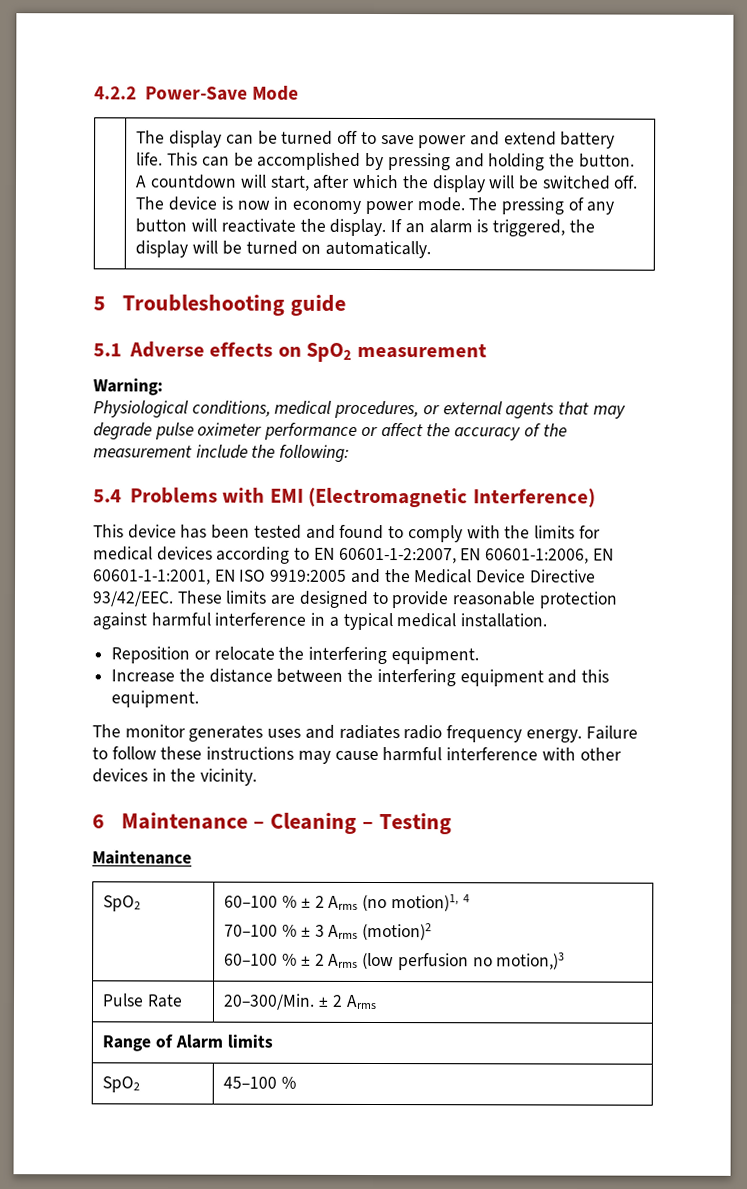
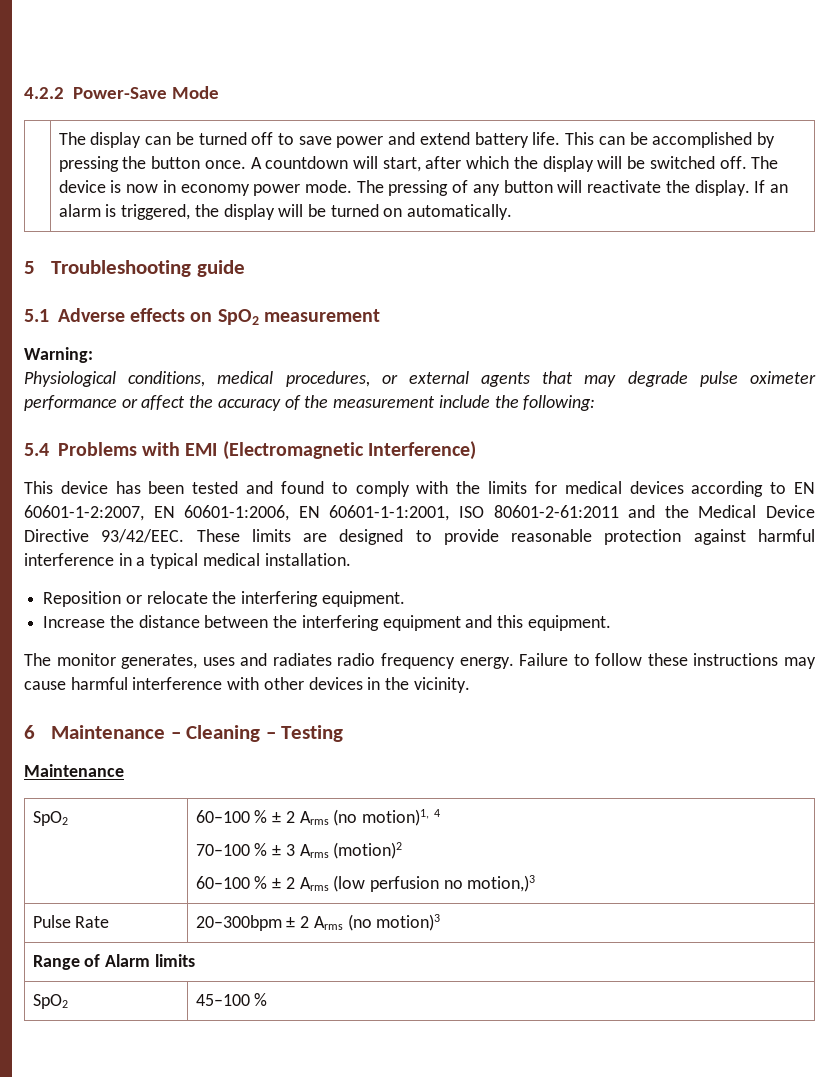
[454,153,635,171] and holding the button. -> [122,156,246,169] the button once.
[214,569,348,582] EN ISO 9919:2005 -> [459,505,619,518] ISO 80601-2-61:2011
[188,725,264,742] generates -> [121,654,198,669] generates,
[223,993,377,1010] 20–300/Min. ± 2 Arms -> [195,914,441,931] 20–300bpm ± 2 Arms (no motion)3

